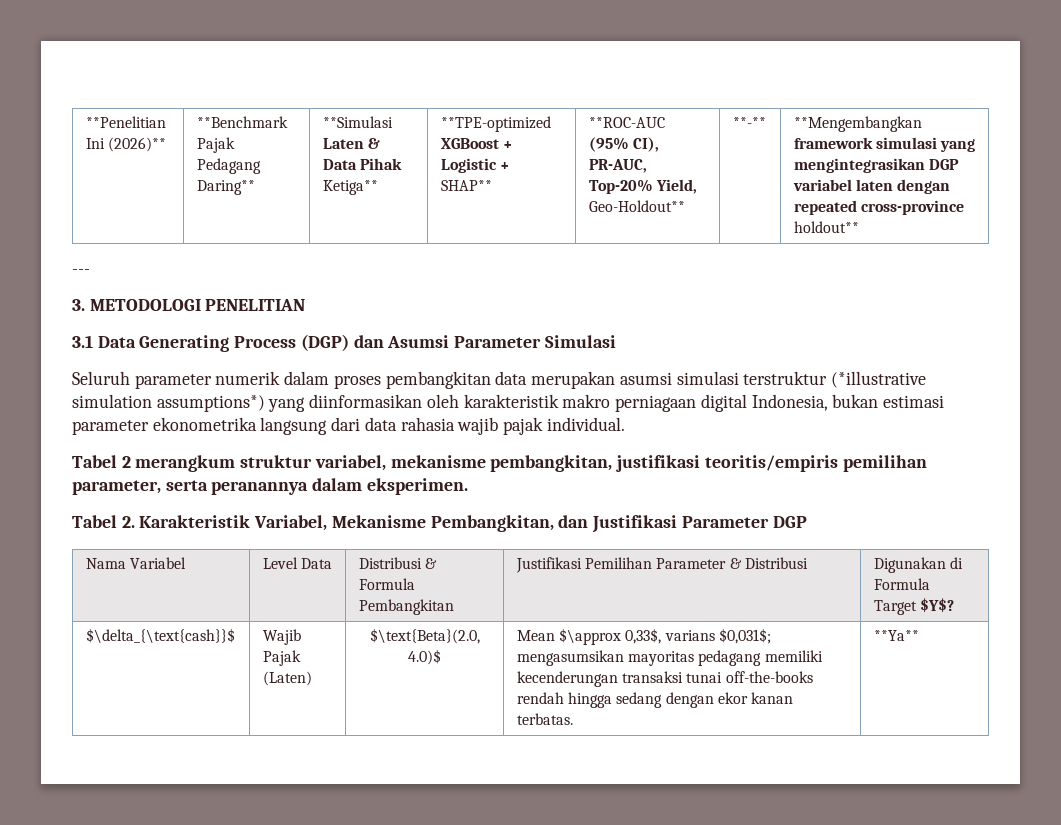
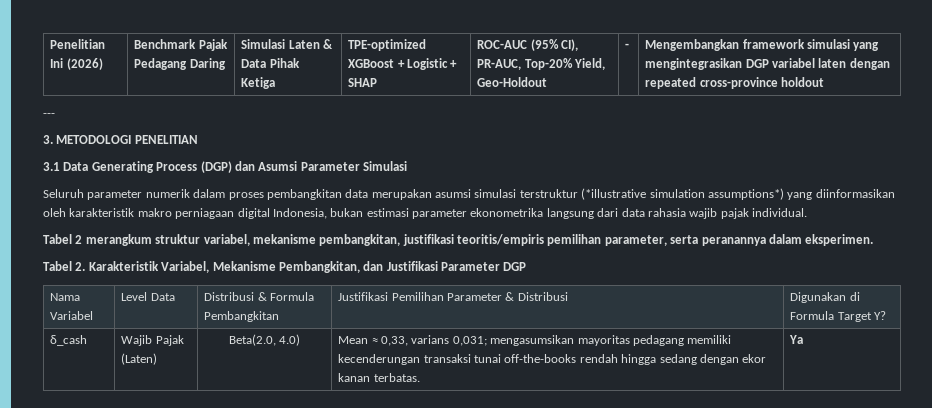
[85,116,166,128] [85,137,166,152] [196,116,288,128] [196,137,235,153] [196,158,261,174] [196,180,255,195] [322,116,393,128] **Penelitian Ini (2026)** | **Benchmark Pajak Pedagang Daring** | **Simulasi -> [50,39,106,49] [50,58,103,70] [134,39,228,51] [134,58,226,70] [241,39,286,49] Penelitian Ini (2026) | Benchmark Pajak Pedagang Daring | Simulasi
[322,180,378,195] [440,116,551,132] Ketiga** | **TPE-optimized -> [241,77,276,89] [348,39,427,51] Ketiga | TPE-optimized
[440,180,492,191] [588,117,665,128] SHAP** | **ROC-AUC -> [348,78,378,87] [477,40,528,49] SHAP | ROC-AUC
[588,200,685,212] [732,117,766,128] [793,116,922,132] Geo-Holdout** | **-** | **Mengembangkan -> [477,77,548,87] [625,43,630,49] [645,39,740,51] Geo-Holdout | - | Mengembangkan
[793,221,859,233] holdout** -> [780,77,824,87] holdout
[919,598,954,612] [85,628,235,643] $Y$? // $\delta_{\text{cash}}$ -> [873,311,886,320] [50,335,88,346] Y? // δ_cash
[369,628,480,644] [408,649,441,665] $\text{Beta}(2.0, 4.0)$ -> [228,334,301,346] Beta(2.0, 4.0)
[558,628,771,645] $\approx 0,33$, varians $0,031$; -> [371,335,487,346] ≈ 0,33, varians 0,031;
[873,630,919,641] **Ya** -> [789,335,804,344] Ya

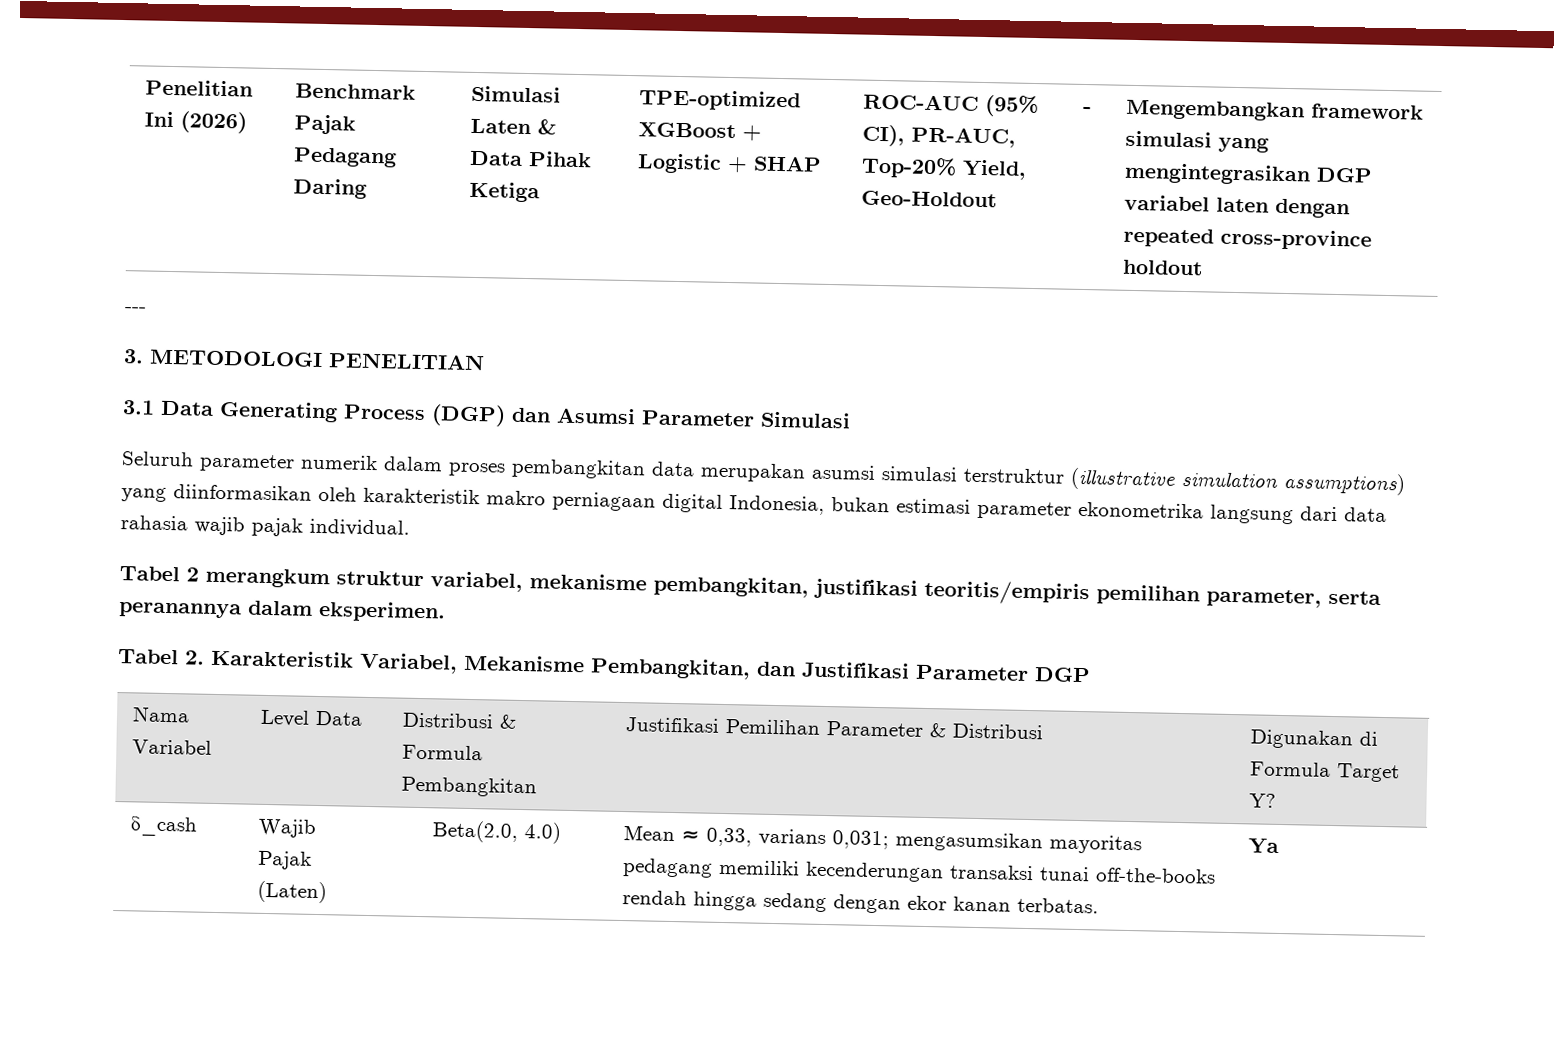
[581,188,784,200] (*illustrative simulation assumptions*) -> [1070,467,1406,496] (illustrative simulation assumptions)

